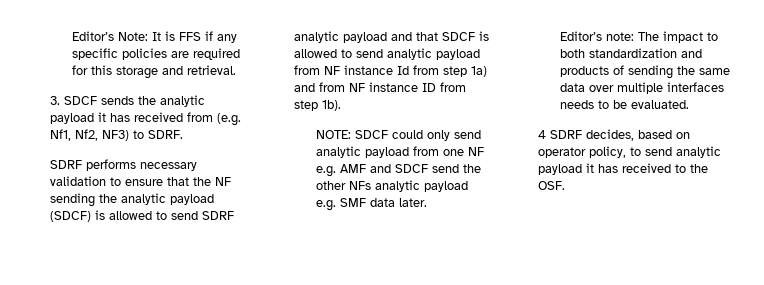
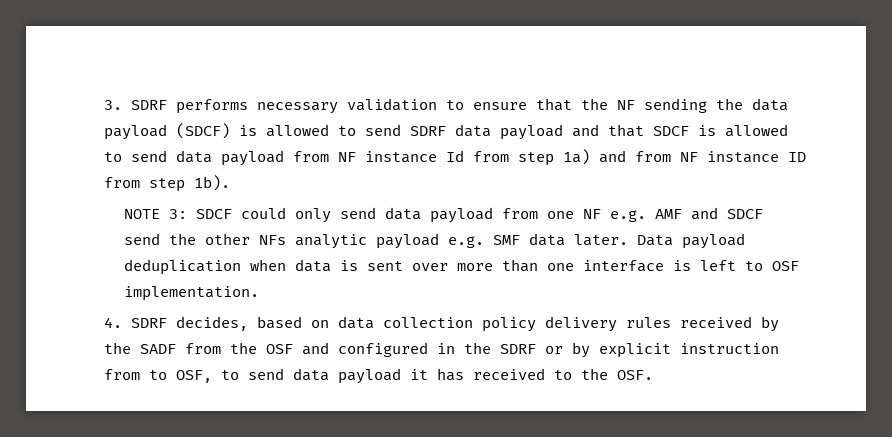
[71,31,237,43] [71,48,240,60] [71,65,236,79] [50,95,206,107] [50,112,242,126] [50,129,184,141] Editor’s Note: It is FFS if any specific policies are required for this storage and retrieval. // 3. SDCF sends the analytic payload it has received from (e.g. Nf1, Nf2, NF3) to SDRF. // -> [104,100,123,110] 3.
[121,193,167,205] analytic -> [752,98,789,111] data
[294,31,340,43] analytic -> [455,124,492,137] data
[387,48,433,60] analytic -> [176,150,213,163] data
[315,130,351,139] NOTE: -> [123,209,187,219] NOTE 3:
[315,146,361,158] analytic -> [384,207,421,220] data
[559,31,718,43] [559,48,702,58] [559,65,730,79] [559,82,724,94] [559,100,689,109] [538,129,691,141] [538,146,722,158] // Editor’s note: The impact to both standardization and products of sending the same data over multiple interfaces needs to be evaluated. // 4 SDRF decides, based on operator policy, to send analytic -> [636,233,745,249] [123,259,799,275] [123,286,259,301] [104,316,780,332] [104,342,780,358] [104,368,330,383] Data payload deduplication when data is sent over more than one interface is left to OSF implementation. // 4. SDRF decides, based on data collection policy delivery rules received by the SADF from the OSF and configured in the SDRF or by explicit instruction from to OSF, to send data

